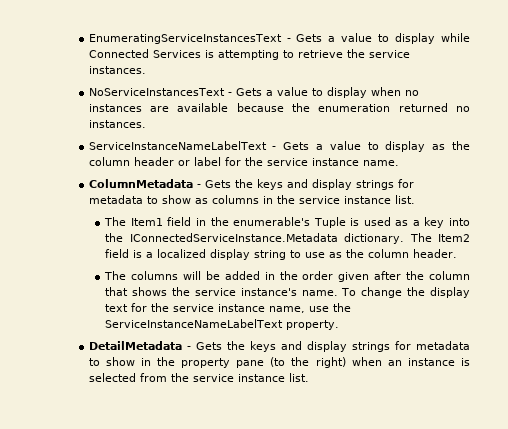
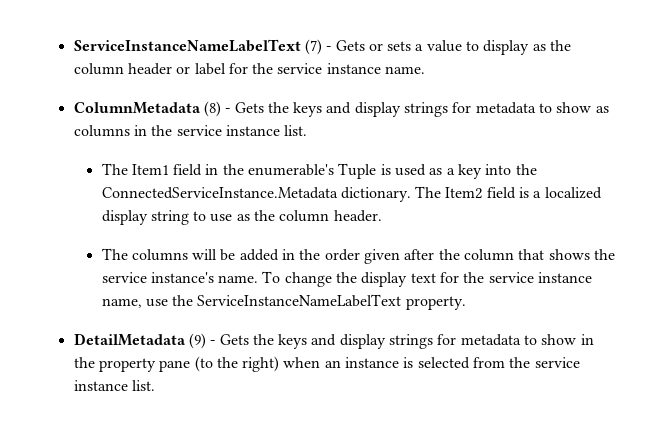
[88,33,471,44] [88,49,410,60] [88,66,146,74] [88,87,419,98] [88,103,470,112] [88,120,146,128] [88,141,310,150] EnumeratingServiceInstancesText - Gets a value to display while Connected Services is attempting to retrieve the service instances. // NoServiceInstancesText - Gets a value to display when no instances are available because the enumeration returned no instances. // ServiceInstanceNameLabelText - Gets -> [73,39,412,55] ServiceInstanceNameLabelText (7) - Gets or sets
(193, 183) none -> [203,101,221,117] (8)
[129,233,338,242] IConnectedServiceInstance.Metadata -> [101,187,338,199] ConnectedServiceInstance.Metadata
(182, 345) none -> [188,333,206,349] (9)

